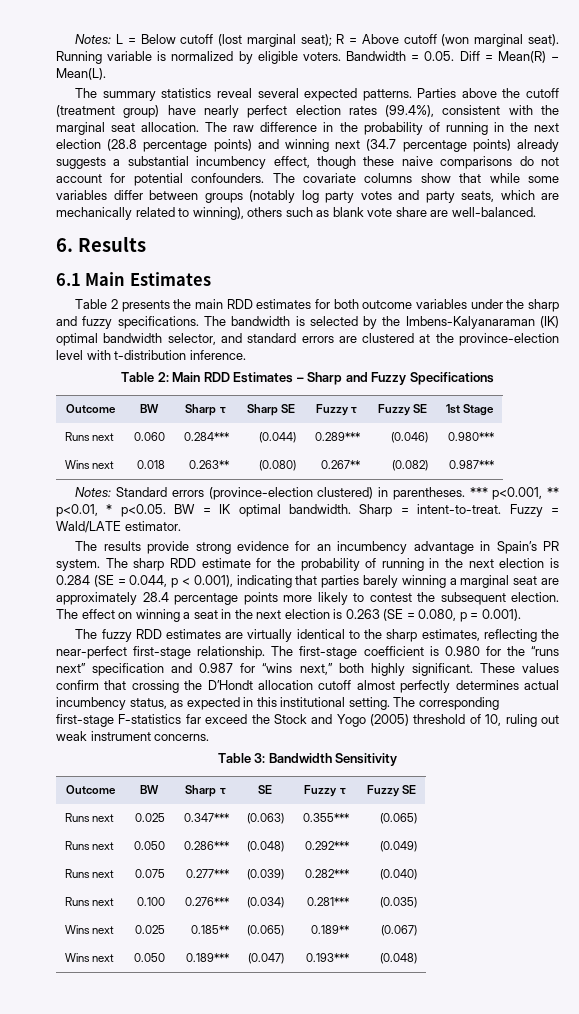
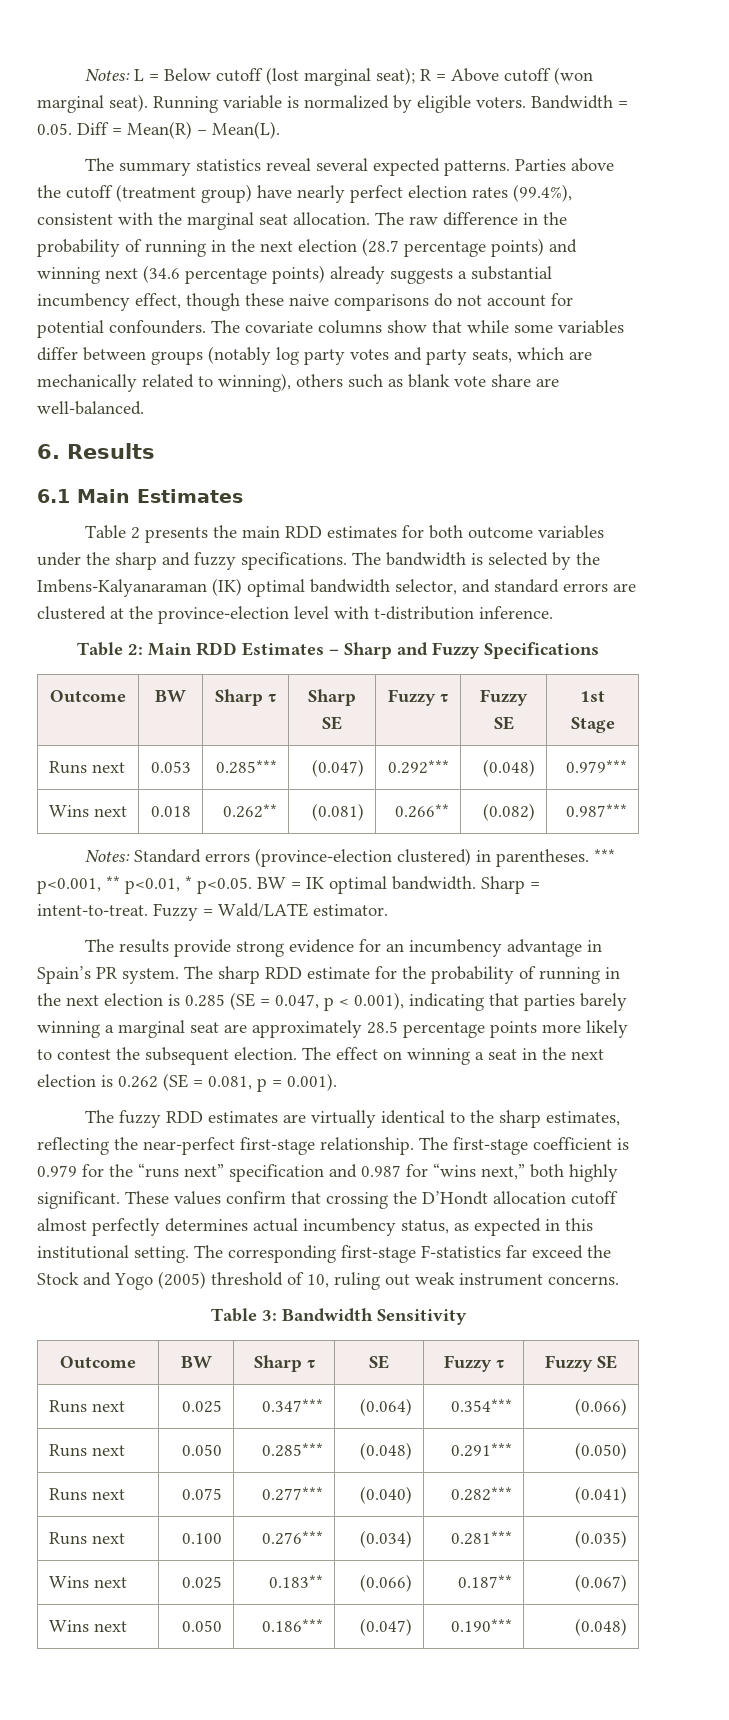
[107,139,138,151] (28.8 -> [362,238,399,256] (28.7
[366,139,397,151] (34.7 -> [143,265,180,283] (34.6
[134,432,166,441] [184,432,230,441] [259,432,297,443] [315,432,361,441] [391,432,429,443] [448,432,495,441] 0.060 | 0.284*** | (0.044) | 0.289*** | (0.046) | 0.980*** -> [151,761,192,773] [216,760,278,774] [312,759,365,777] [388,760,450,774] [483,759,536,777] [566,760,628,773] 0.053 | 0.285*** | (0.047) | 0.292*** | (0.048) | 0.979***
[189,460,230,469] [259,460,297,471] [321,460,361,469] 0.263** | (0.080) | 0.267** -> [223,804,278,818] [312,803,365,821] [395,804,450,818] 0.262** | (0.081) | 0.266**
[56,575,168,587] 0.284 (SE = 0.044, -> [185,992,319,1010] 0.285 (SE = 0.047,
[142,592,169,602] 28.4 -> [367,1021,398,1034] 28.5
[345,609,457,621] 0.263 (SE = 0.080, -> [118,1073,252,1091] 0.262 (SE = 0.081,
[444,646,480,656] 0.980 -> [37,1165,77,1177] 0.979
[247,813,285,824] [303,813,350,822] [380,813,418,824] (0.063) | 0.355*** | (0.065) -> [360,1398,413,1416] [451,1399,513,1412] [575,1398,628,1416] (0.064) | 0.354*** | (0.066)
[184,841,230,850] [247,841,285,852] [305,841,350,850] [380,841,418,852] 0.286*** | (0.048) | 0.292*** | (0.049) -> [262,1443,324,1457] [360,1442,413,1460] [451,1443,513,1457] [575,1442,628,1460] 0.285*** | (0.048) | 0.291*** | (0.050)
[247,869,285,880] (0.039) -> [360,1486,413,1504] (0.040)
[380,869,418,880] (0.040) -> [575,1486,628,1504] (0.041)
[191,925,230,934] [247,925,285,936] [311,925,350,934] 0.185** | (0.065) | 0.189** -> [269,1575,324,1588] [360,1574,413,1592] [458,1575,513,1588] 0.183** | (0.066) | 0.187**
[186,953,230,962] [248,953,285,964] [306,953,350,962] 0.189*** | (0.047) | 0.193*** -> [262,1619,324,1632] [360,1618,413,1636] [451,1619,513,1632] 0.186*** | (0.047) | 0.190***

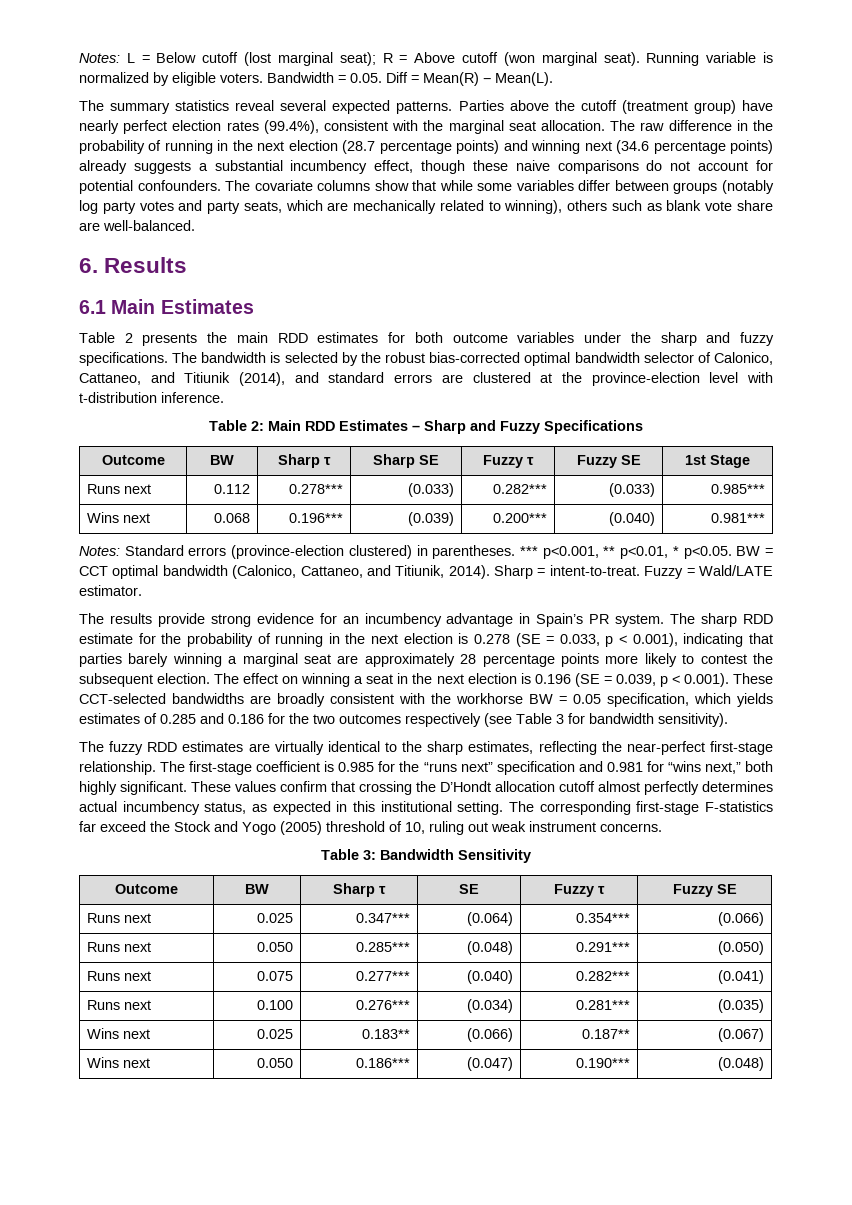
[37,578,457,597] Imbens-Kalyanaraman (IK) optimal bandwidth selector, -> [385,352,773,366] [79,372,286,386] robust bias-corrected optimal bandwidth selector of Calonico, Cattaneo, and Titiunik (2014),
[151,761,192,773] [216,760,278,774] [312,759,365,777] [388,760,450,774] [483,759,536,777] [566,760,628,773] [48,805,127,817] [151,806,192,817] [223,804,278,818] [312,803,365,821] [395,804,450,818] [483,803,536,821] [566,804,628,817] 0.053 | 0.285*** | (0.047) | 0.292*** | (0.048) | 0.979*** // Wins next | 0.018 | 0.262** | (0.081) | 0.266** | (0.082) | 0.987*** -> [213,484,250,494] [288,484,343,494] [407,483,454,497] [492,484,547,494] [608,483,655,497] [710,484,765,494] [87,512,151,523] [213,513,250,523] [288,513,343,523] [407,512,454,526] [492,513,547,523] [608,512,655,526] [710,513,765,523] 0.112 | 0.278*** | (0.033) | 0.282*** | (0.033) | 0.985*** // Wins next | 0.068 | 0.196*** | (0.039) | 0.200*** | (0.040) | 0.981***
[306,876,476,894] IK optimal bandwidth. -> [79,565,490,579] CCT optimal bandwidth (Calonico, Cattaneo, and Titiunik, 2014).
[185,992,319,1010] 0.285 (SE = 0.047, -> [473,633,600,647] 0.278 (SE = 0.033,
[367,1021,398,1034] 28.5 -> [460,654,477,664] 28
[118,1073,337,1092] 0.262 (SE = 0.081, p = 0.001). -> [534,673,773,687] [79,693,773,707] [79,713,728,727] 0.196 (SE = 0.039, p < 0.001). These CCT-selected bandwidths are broadly consistent with the workhorse BW = 0.05 specification, which yields estimates of 0.285 and 0.186 for the two outcomes respectively (see Table 3 for bandwidth sensitivity).
[37,1165,77,1177] 0.979 -> [338,762,375,772] 0.985
[361,1165,401,1177] 0.987 -> [606,762,643,772] 0.981

